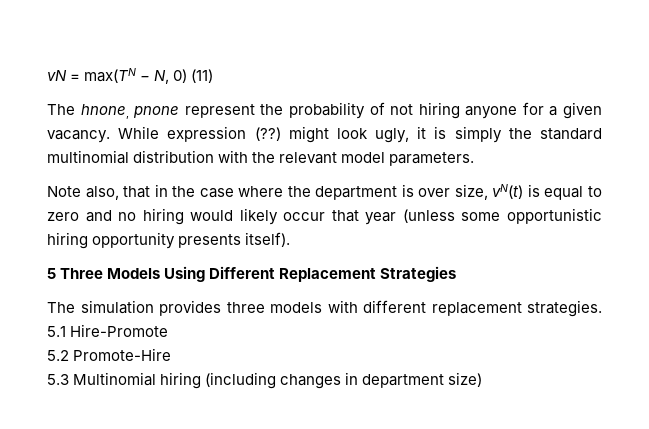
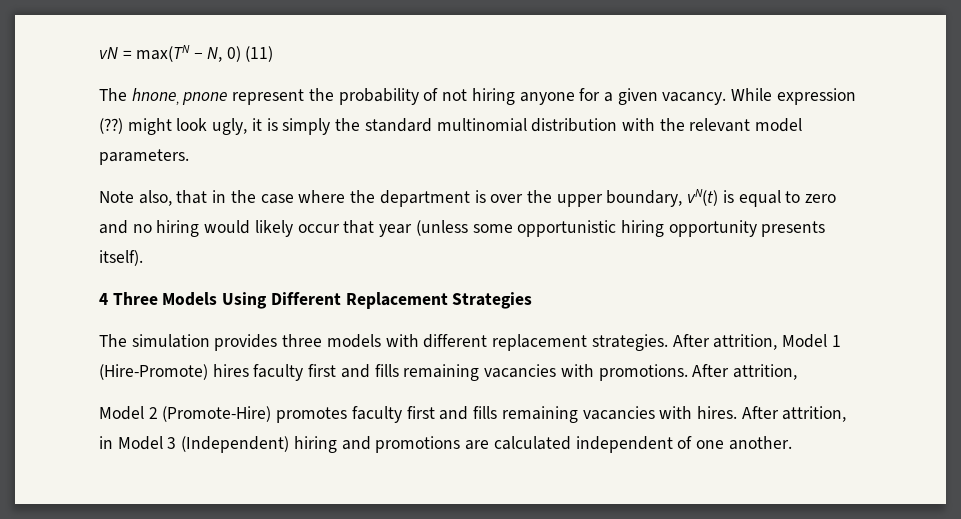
[454,184,488,200] size, -> [526,190,683,207] the upper boundary,
[47,268,56,279] 5 -> [99,293,108,305] 4
[47,324,169,337] [47,348,172,361] [47,372,483,389] 5.1 Hire-Promote // 5.2 Promote-Hire // 5.3 Multinomial hiring (including changes in department size) -> [672,334,841,350] [99,364,797,381] [99,406,847,423] [99,436,792,453] After attrition, Model 1 (Hire-Promote) hires faculty first and fills remaining vacancies with promotions. After attrition, // Model 2 (Promote-Hire) promotes faculty first and fills remaining vacancies with hires. After attrition, in Model 3 (Independent) hiring and promotions are calculated independent of one another.

